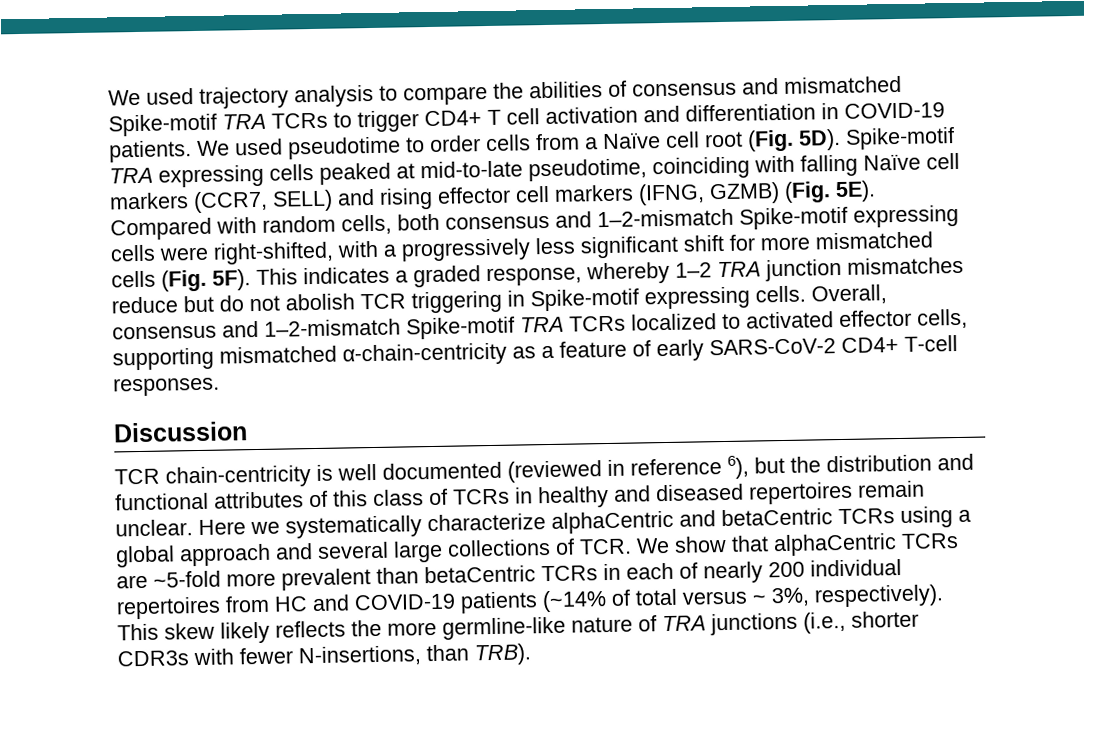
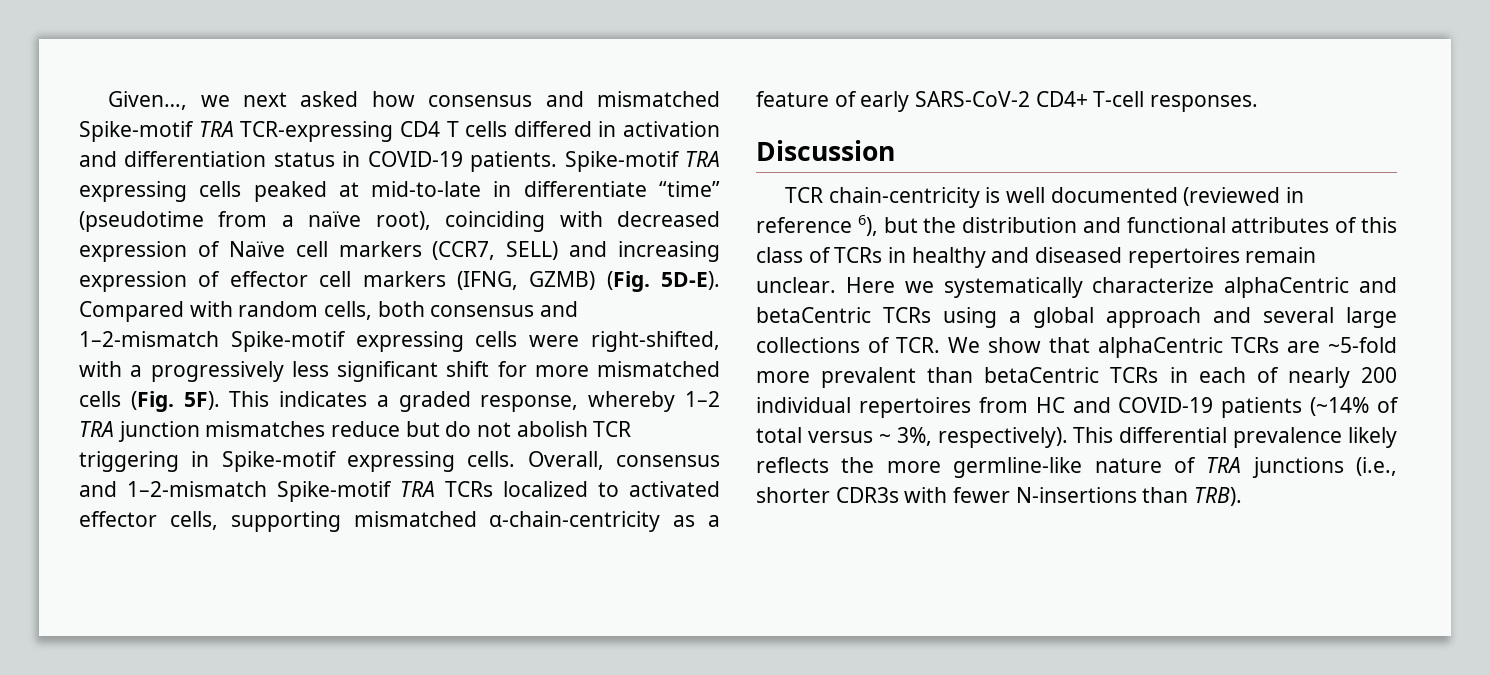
[108,80,627,109] We used trajectory analysis to compare the abilities of -> [108,91,415,110] Given…, we next asked how
[271,108,540,133] TCRs to trigger CD4+ T cell -> [240,121,617,142] TCR-expressing CD4 T cells differed in
(816, 112) none -> [273,152,335,167] status
[197,128,841,160] We used pseudotime to order cells from a Naïve cell root (Fig. 5D). -> (558, 161) none
[528,154,858,182] pseudotime, coinciding with falling -> [493,181,720,197] [79,211,720,232] [79,241,220,262] in differentiate “time” (pseudotime from a naïve root), coinciding with decreased expression of
[379,187,433,210] rising -> [618,241,720,262] [79,271,221,292] increasing expression of
[835,180,876,203] 5E). -> [661,271,720,290] 5D-E).
[164,622,215,640] skew -> [1119,427,1343,448] differential prevalence
[298,645,422,667] N-insertions, -> [1015,487,1137,503] N-insertions

